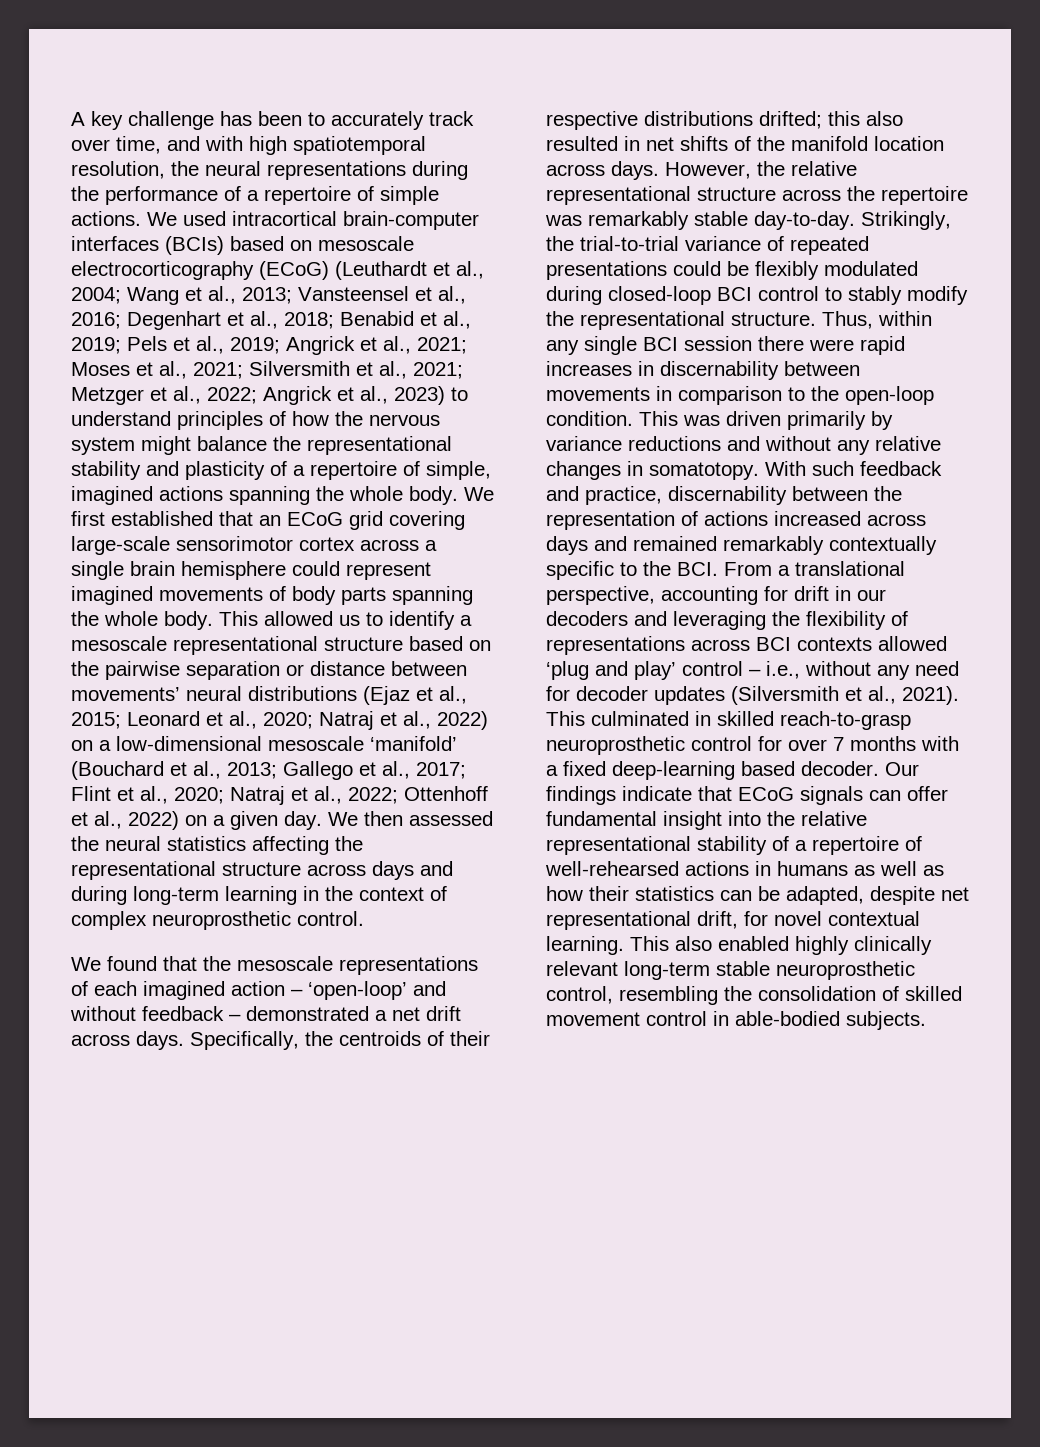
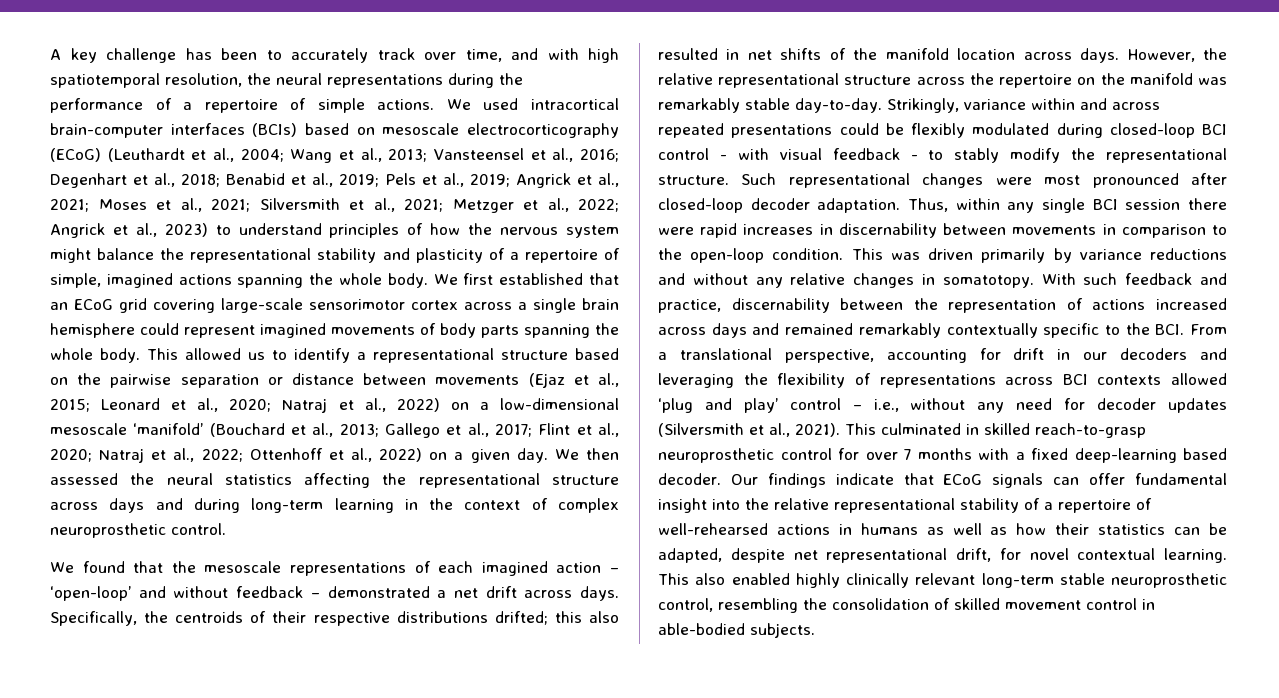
[71,636,167,651] mesoscale -> (366, 356) none
[71,686,357,701] movements’ neural distributions -> [435,375,520,385] movements
(968, 195) none -> [1077,73,1193,85] on the manifold
[546,236,784,251] the trial-to-trial variance of -> [964,98,1160,110] variance within and across
(819, 293) none -> [719,148,918,160] - with visual feedback -
(816, 319) none -> [741,173,1227,188] [658,198,901,213] Such representational changes were most pronounced after closed-loop decoder adaptation.

